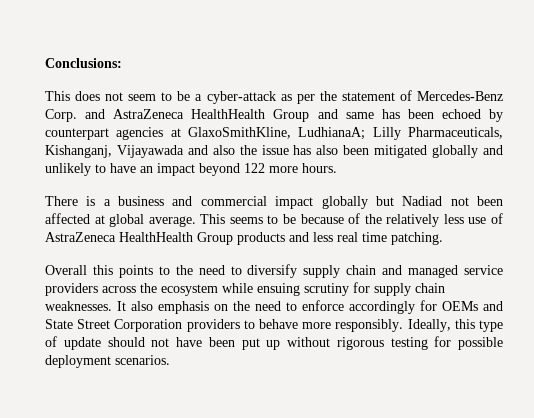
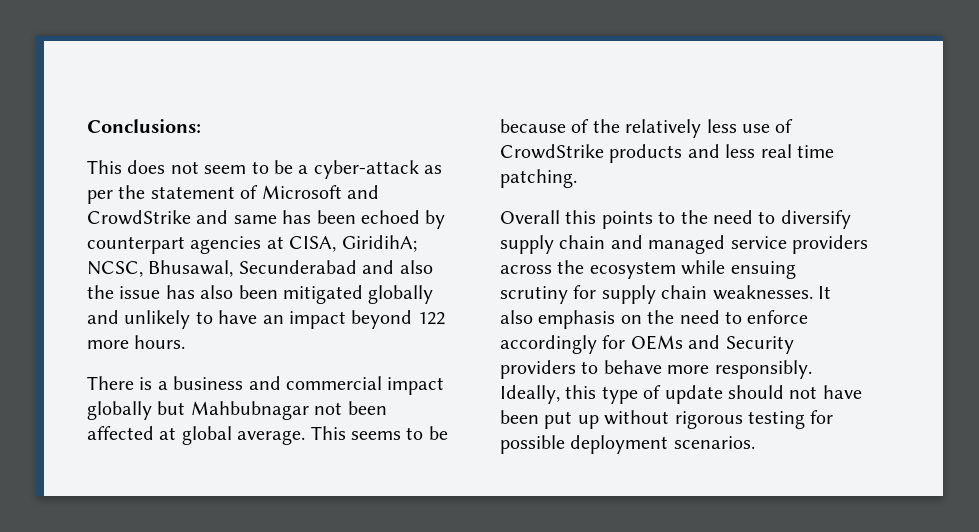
[417,91,503,101] [45,109,310,122] Mercedes-Benz Corp. and AstraZeneca HealthHealth Group -> [261,185,379,199] [87,210,191,225] Microsoft and CrowdStrike
[188,127,503,140] [45,145,184,158] GlaxoSmithKline, LudhianaA; Lilly Pharmaceuticals, Kishanganj, Vijayawada -> [289,235,417,252] [87,260,357,277] CISA, GiridihA; NCSC, Bhusawal, Secunderabad
[402,196,443,206] Nadiad -> [190,401,309,420] Mahbubnagar
[45,232,233,245] AstraZeneca HealthHealth Group -> [500,144,604,159] CrowdStrike
[45,319,183,332] State Street Corporation -> [725,336,794,354] Security

